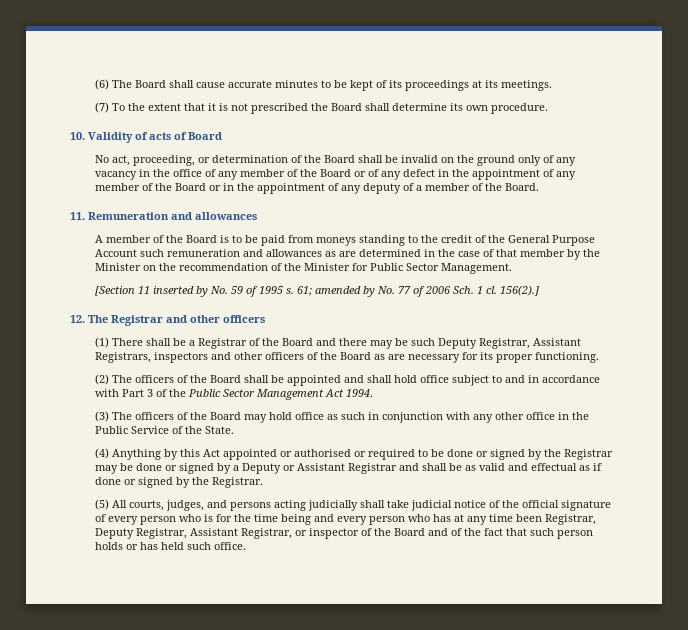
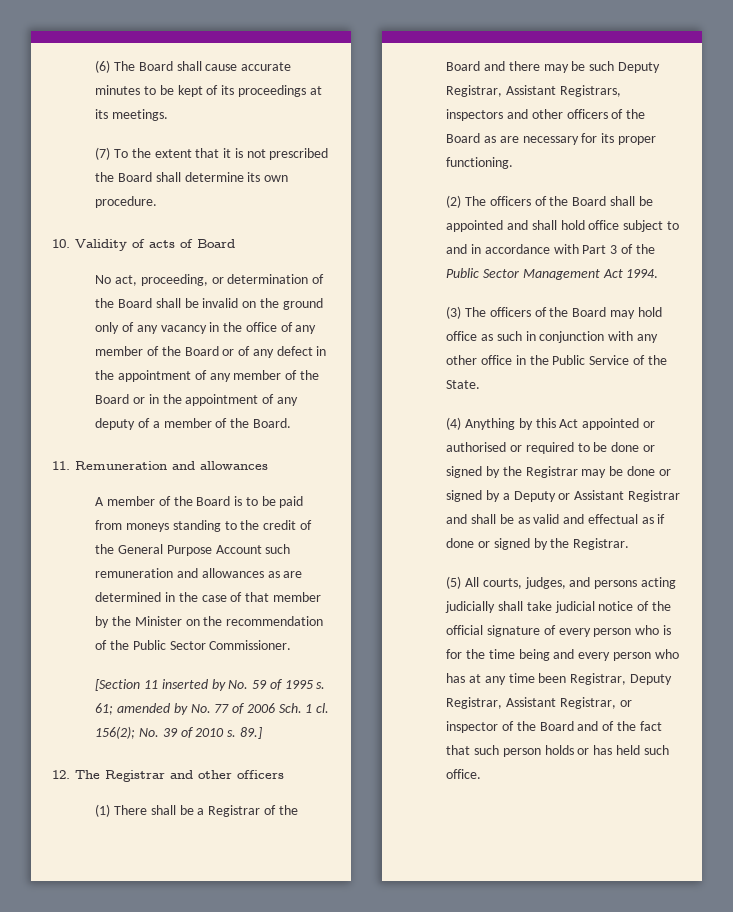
[304,263,513,274] Minister for Public Sector Management. -> [132,640,292,650] Public Sector Commissioner.
[500,285,540,296] 156(2).] -> [95,726,262,739] 156(2); No. 39 of 2010 s. 89.]

